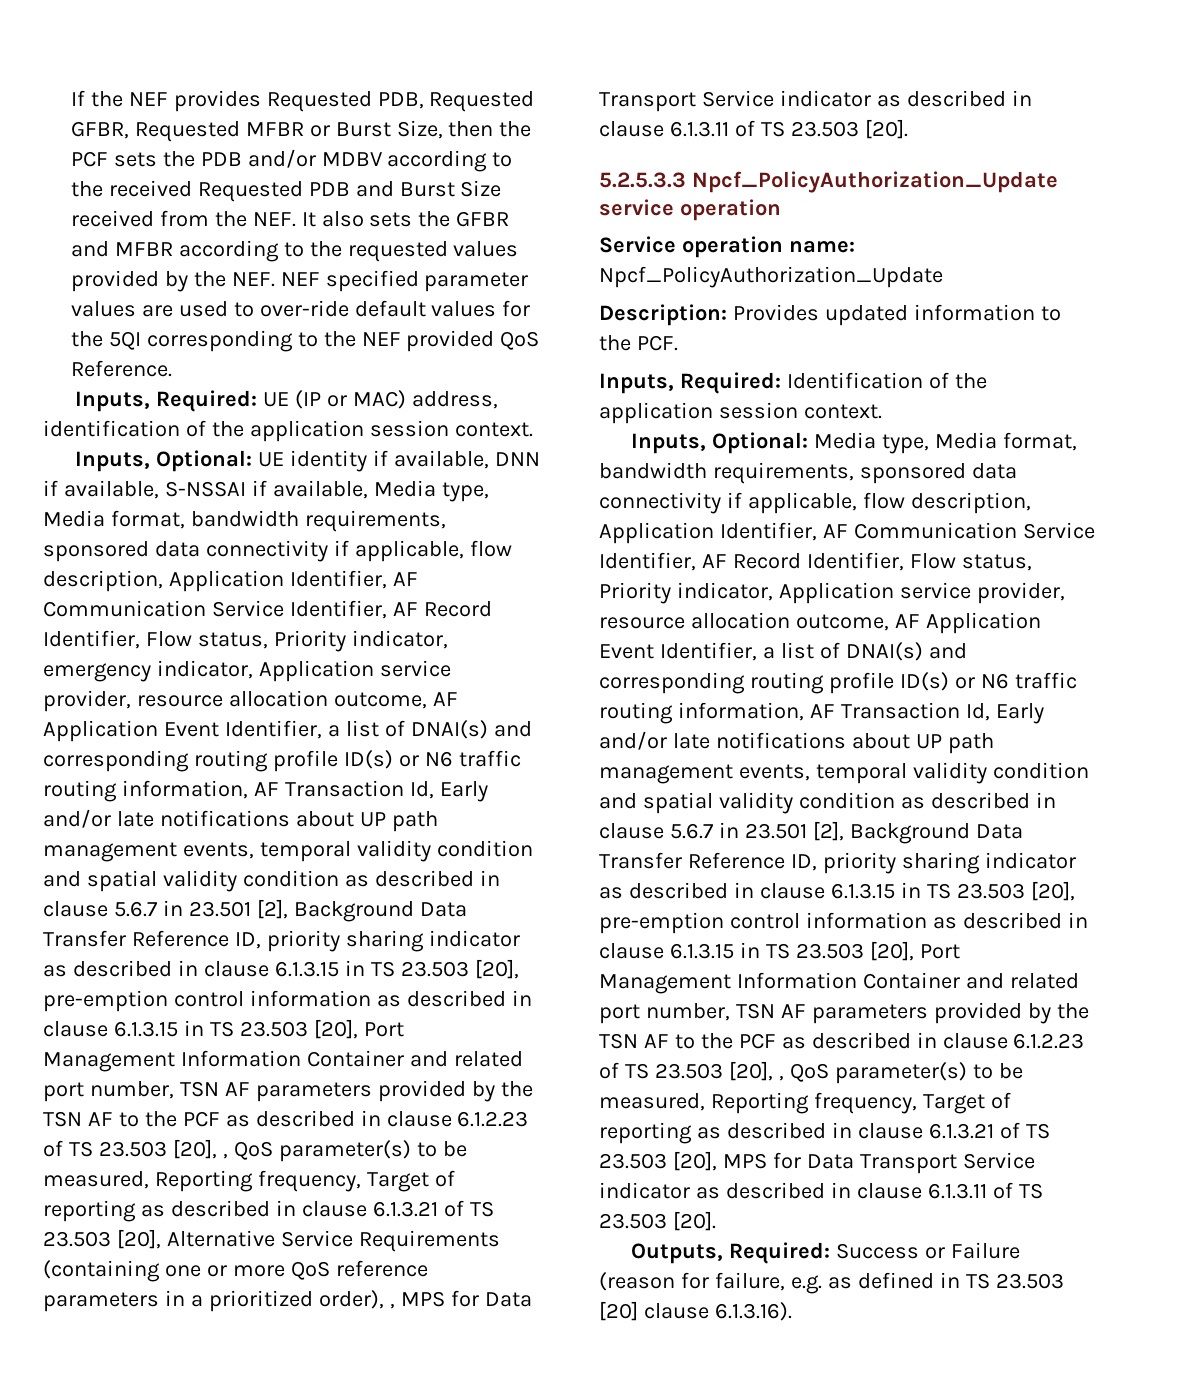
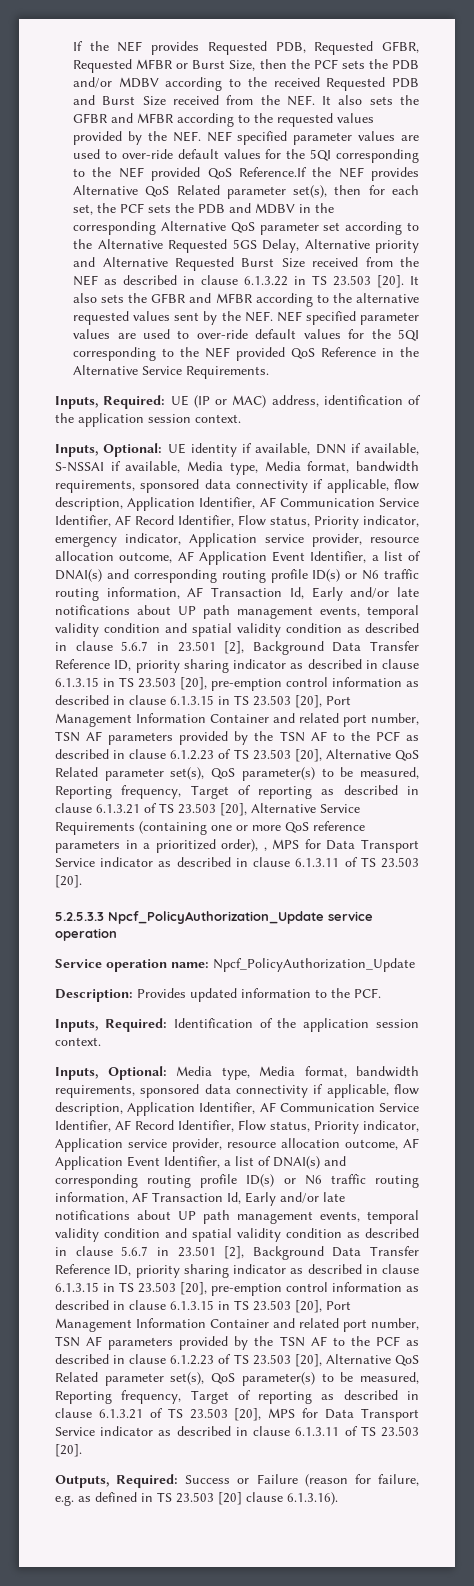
[70,360,172,377] Reference. -> [238,167,419,181] [73,185,419,199] [73,203,335,215] [73,221,420,235] [73,239,419,253] [73,257,420,271] [73,275,419,288] [73,293,419,307] [73,311,419,325] [73,329,419,341] [73,347,419,361] [73,365,270,379] Reference.If the NEF provides Alternative QoS Related parameter set(s), then for each set, the PCF sets the PDB and MDBV in the corresponding Alternative QoS parameter set according to the Alternative Requested 5GS Delay, Alternative priority and Alternative Requested Burst Size received from the NEF as described in clause 6.1.3.22 in TS 23.503 [20]. It also sets the GFBR and MFBR according to the alternative requested values sent by the NEF. NEF specified parameter values are used to over-ride default values for the 5QI corresponding to the NEF provided QoS Reference in the Alternative Service Requirements.
[222,1153,228,1159] , -> [325,749,419,761] [55,767,205,781] Alternative QoS Related parameter set(s),
[778,1075,784,1081] , -> [325,1354,419,1366] [55,1372,205,1386] Alternative QoS Related parameter set(s),

